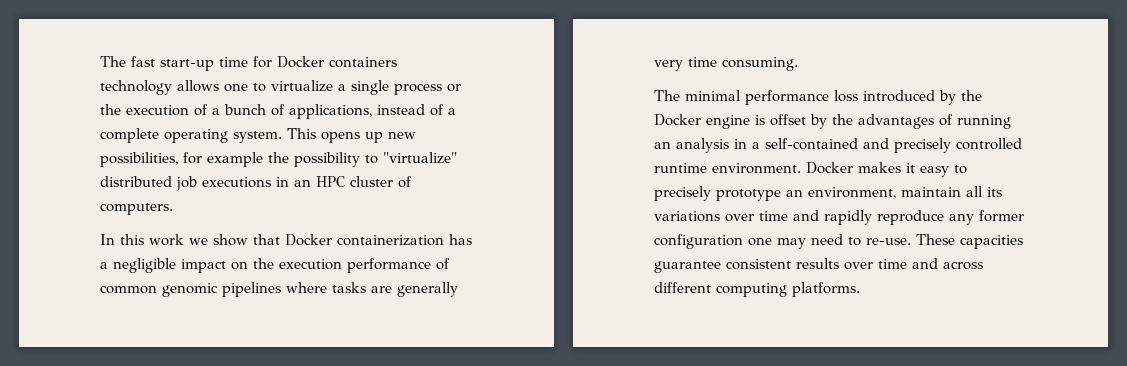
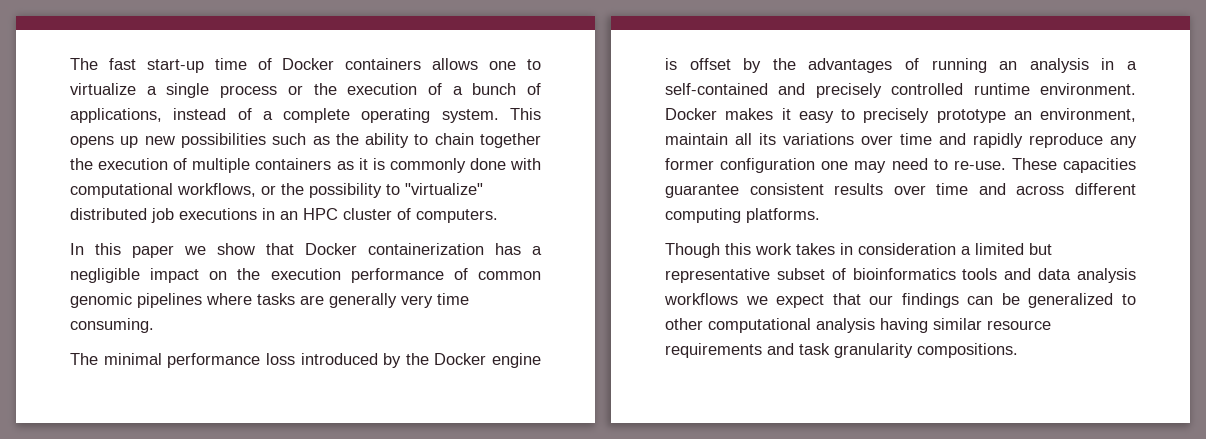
[253,56,272,68] for -> [257,58,272,70] of
[100,80,172,95] technology -> (422, 64) none
[100,152,263,167] possibilities, for example -> [180,133,541,148] [70,158,542,173] [70,183,276,198] possibilities such as the ability to chain together the execution of multiple containers as it is commonly done with computational workflows, or
[149,234,184,246] work -> [132,245,174,258] paper
(860, 289) none -> [665,243,1052,258] [665,268,1136,283] [664,293,1136,308] [665,318,1051,333] [665,343,1018,358] // Though this work takes in consideration a limited but representative subset of bioinformatics tools and data analysis workflows we expect that our findings can be generalized to other computational analysis having similar resource requirements and task granularity compositions.

